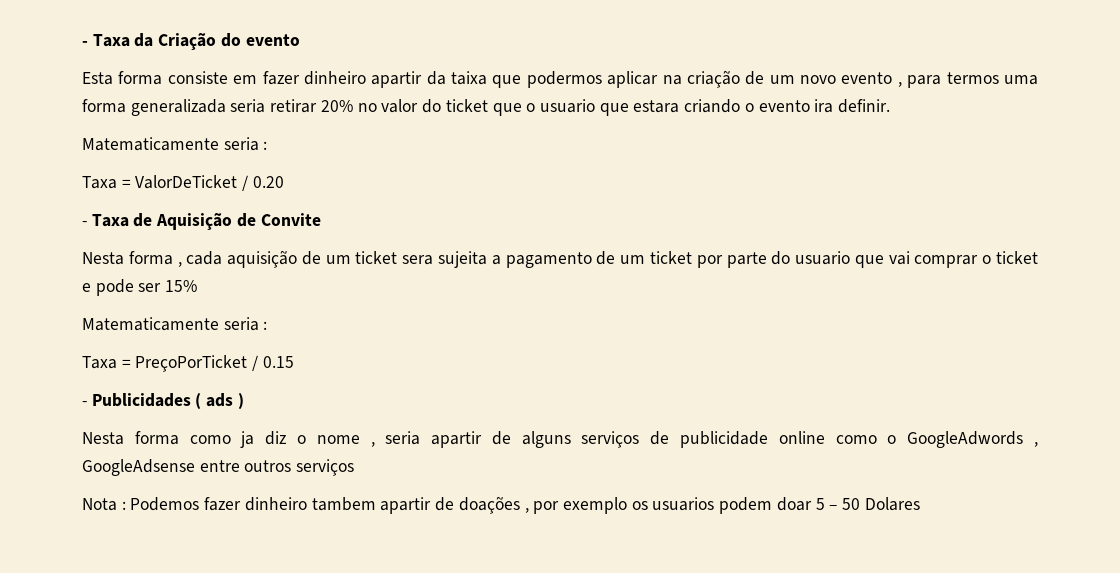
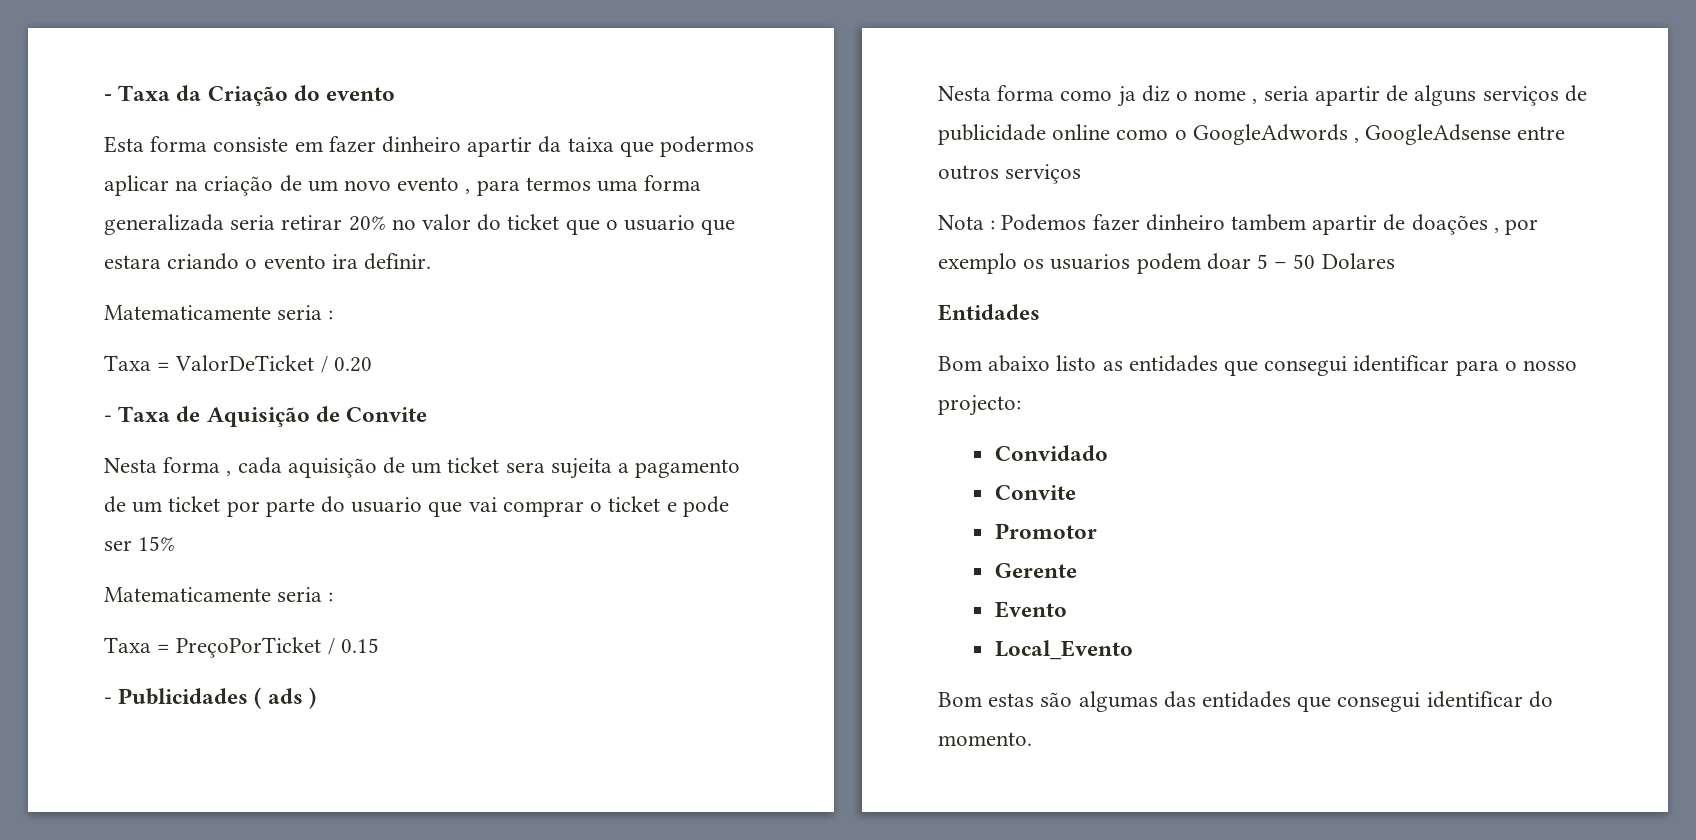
(920, 504) none -> [938,304,1040,321] [938,355,1578,376] [938,395,1021,416] [994,445,1108,461] [994,485,1076,500] [994,523,1097,539] [994,563,1077,578] [994,601,1067,618] [994,640,1133,660] [938,691,1553,712] [938,732,1032,746] // Entidades // Bom abaixo listo as entidades que consegui identificar para o nosso projecto: // Convidado // Convite // Promotor // Gerente // Evento // Local_Evento // Bom estas são algumas das entidades que consegui identificar do momento.

